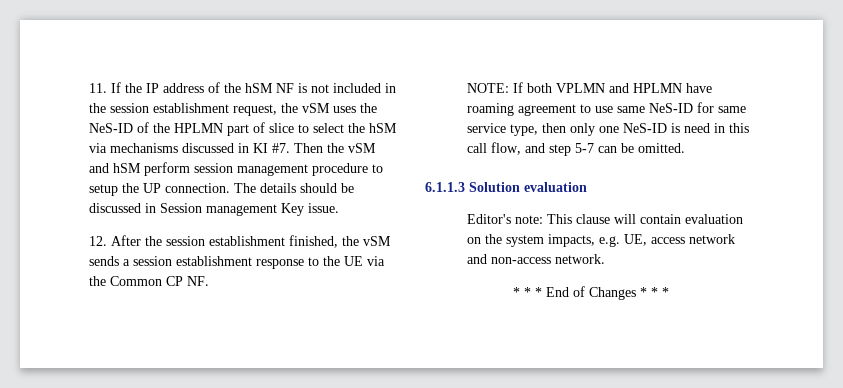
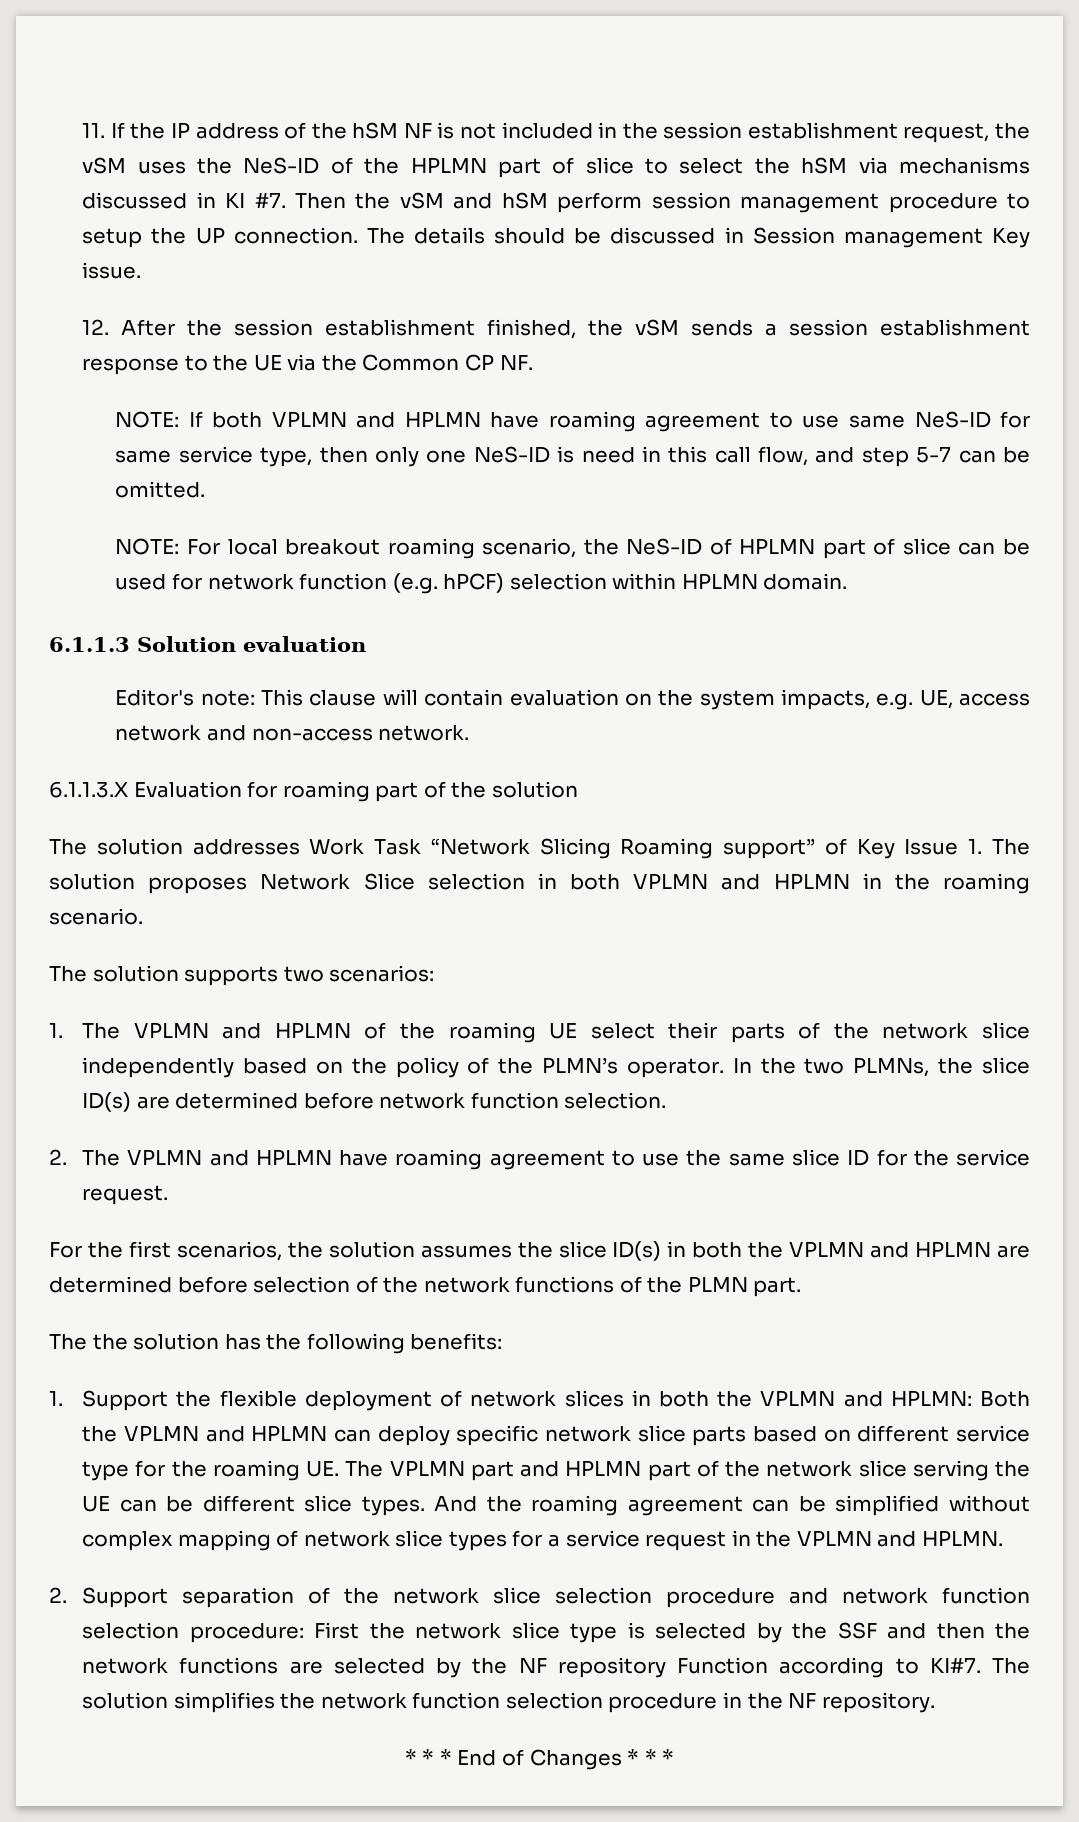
(686, 148) none -> [115,538,1030,559] [115,573,848,594] // NOTE: For local breakout roaming scenario, the NeS-ID of HPLMN part of slice can be used for network function (e.g. hPCF) selection within HPLMN domain.
(606, 259) none -> [49,781,578,802] [49,838,1031,859] [49,873,1030,894] [49,908,143,925] [49,965,435,986] [49,1022,1030,1043] [82,1057,1030,1078] [82,1092,667,1112] [49,1149,1031,1170] [82,1185,169,1205] [49,1241,1030,1261] [49,1276,802,1297] [49,1333,503,1354] [49,1390,1030,1411] [82,1425,1030,1446] [82,1460,1030,1481] [82,1495,1030,1516] [82,1530,1003,1551] [49,1587,1030,1608] [82,1622,1030,1643] [82,1657,1031,1678] [82,1692,935,1713] // 6.1.1.3.X Evaluation for roaming part of the solution // The solution addresses Work Task “Network Slicing Roaming support” of Key Issue 1. The solution proposes Network Slice selection in both VPLMN and HPLMN in the roaming scenario. // The solution supports two scenarios: // 1. The VPLMN and HPLMN of the roaming UE select their parts of the network slice independently based on the policy of the PLMN’s operator. In the two PLMNs, the slice ID(s) are determined before network function selection. // 2. The VPLMN and HPLMN have roaming agreement to use the same slice ID for the service request. // For the first scenarios, the solution assumes the slice ID(s) in both the VPLMN and HPLMN are determined before selection of the network functions of the PLMN part. // The the solution has the following benefits: // 1. Support the flexible deployment of network slices in both the VPLMN and HPLMN: Both the VPLMN and HPLMN can deploy specific network slice parts based on different service type for the roaming UE. The VPLMN part and HPLMN part of the network slice serving the UE can be different slice types. And the roaming agreement can be simplified without complex mapping of network slice types for a service request in the VPLMN and HPLMN. // 2. Support separation of the network slice selection procedure and network function selection procedure: First the network slice type is selected by the SSF and then the network functions are selected by the NF repository Function according to KI#7. The solution simplifies the network function selection procedure in the NF repository.

